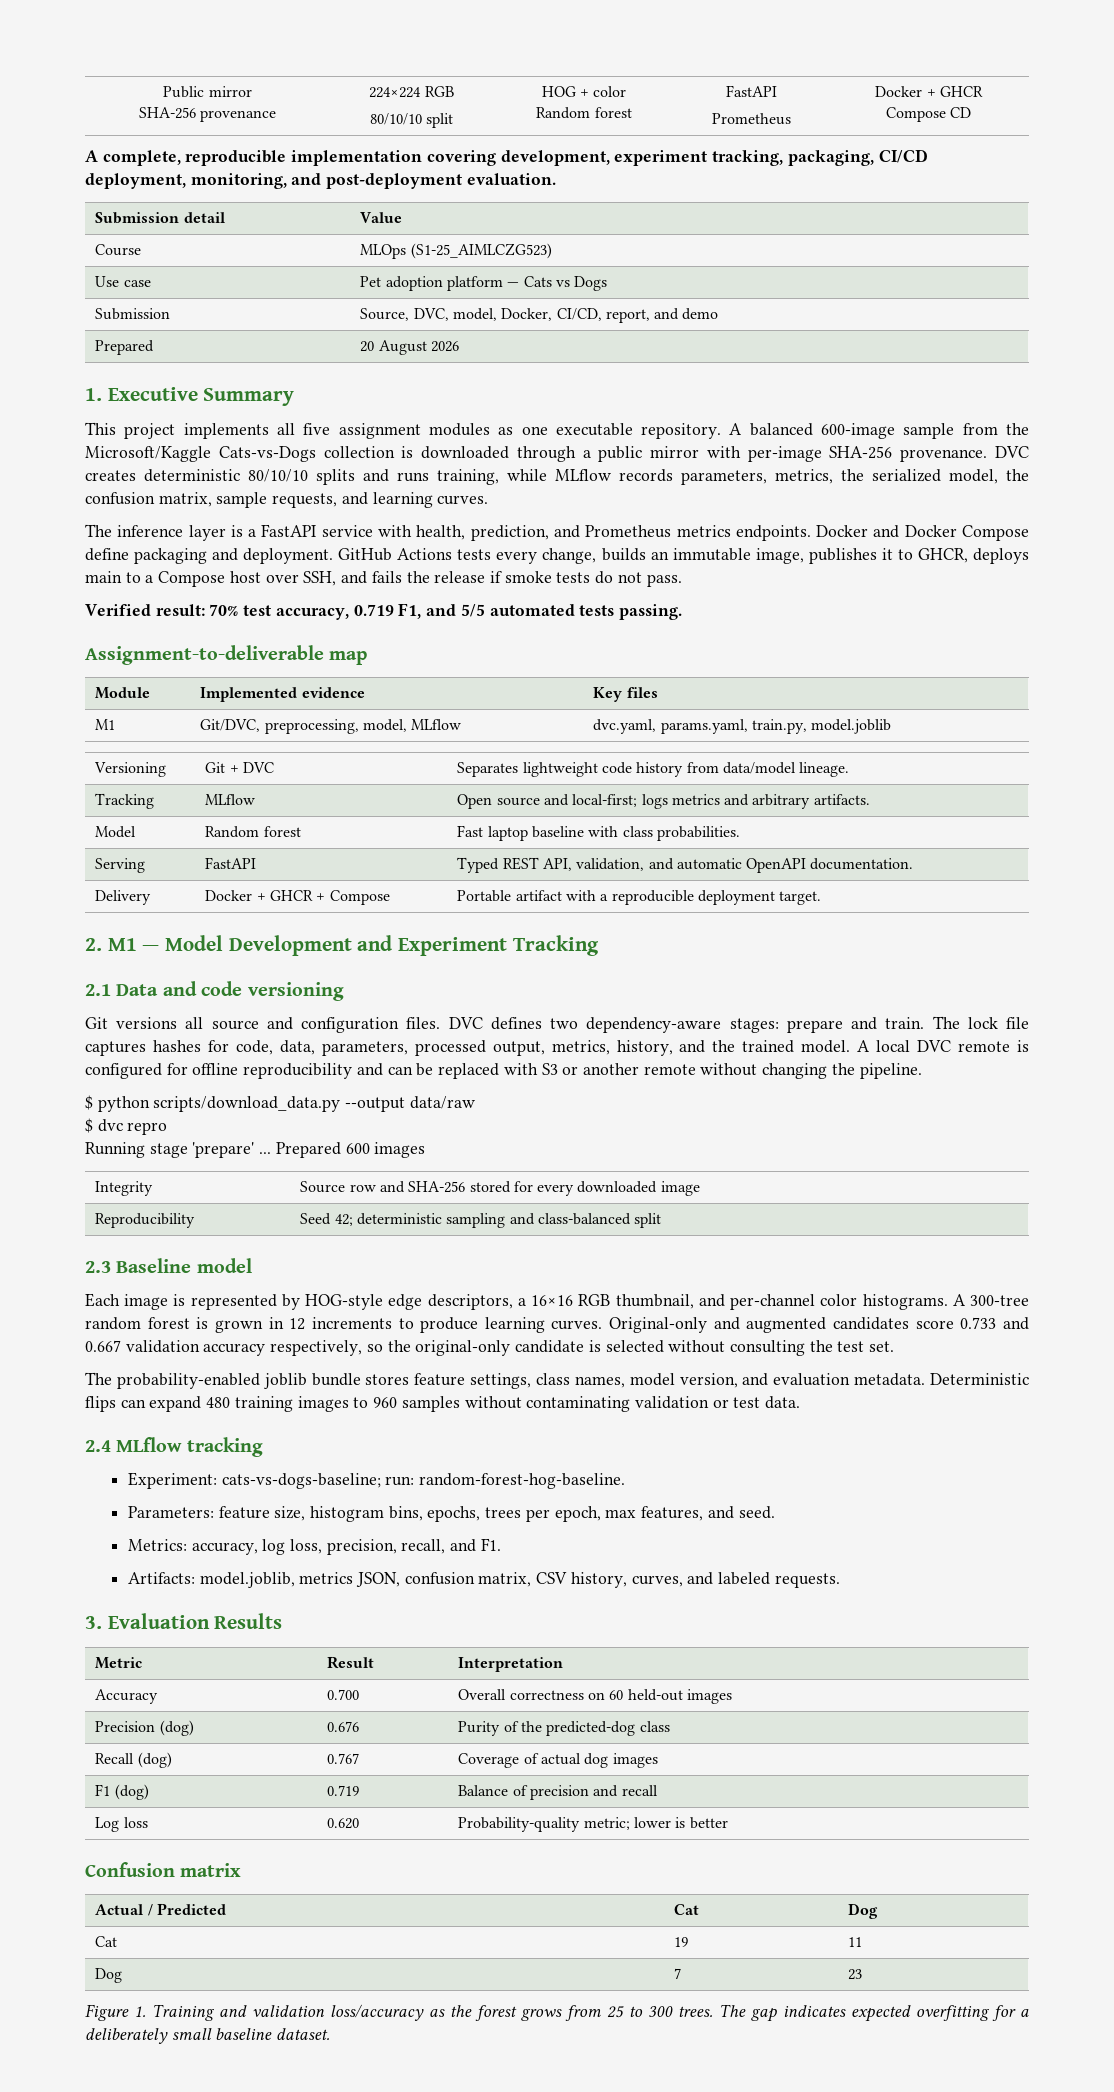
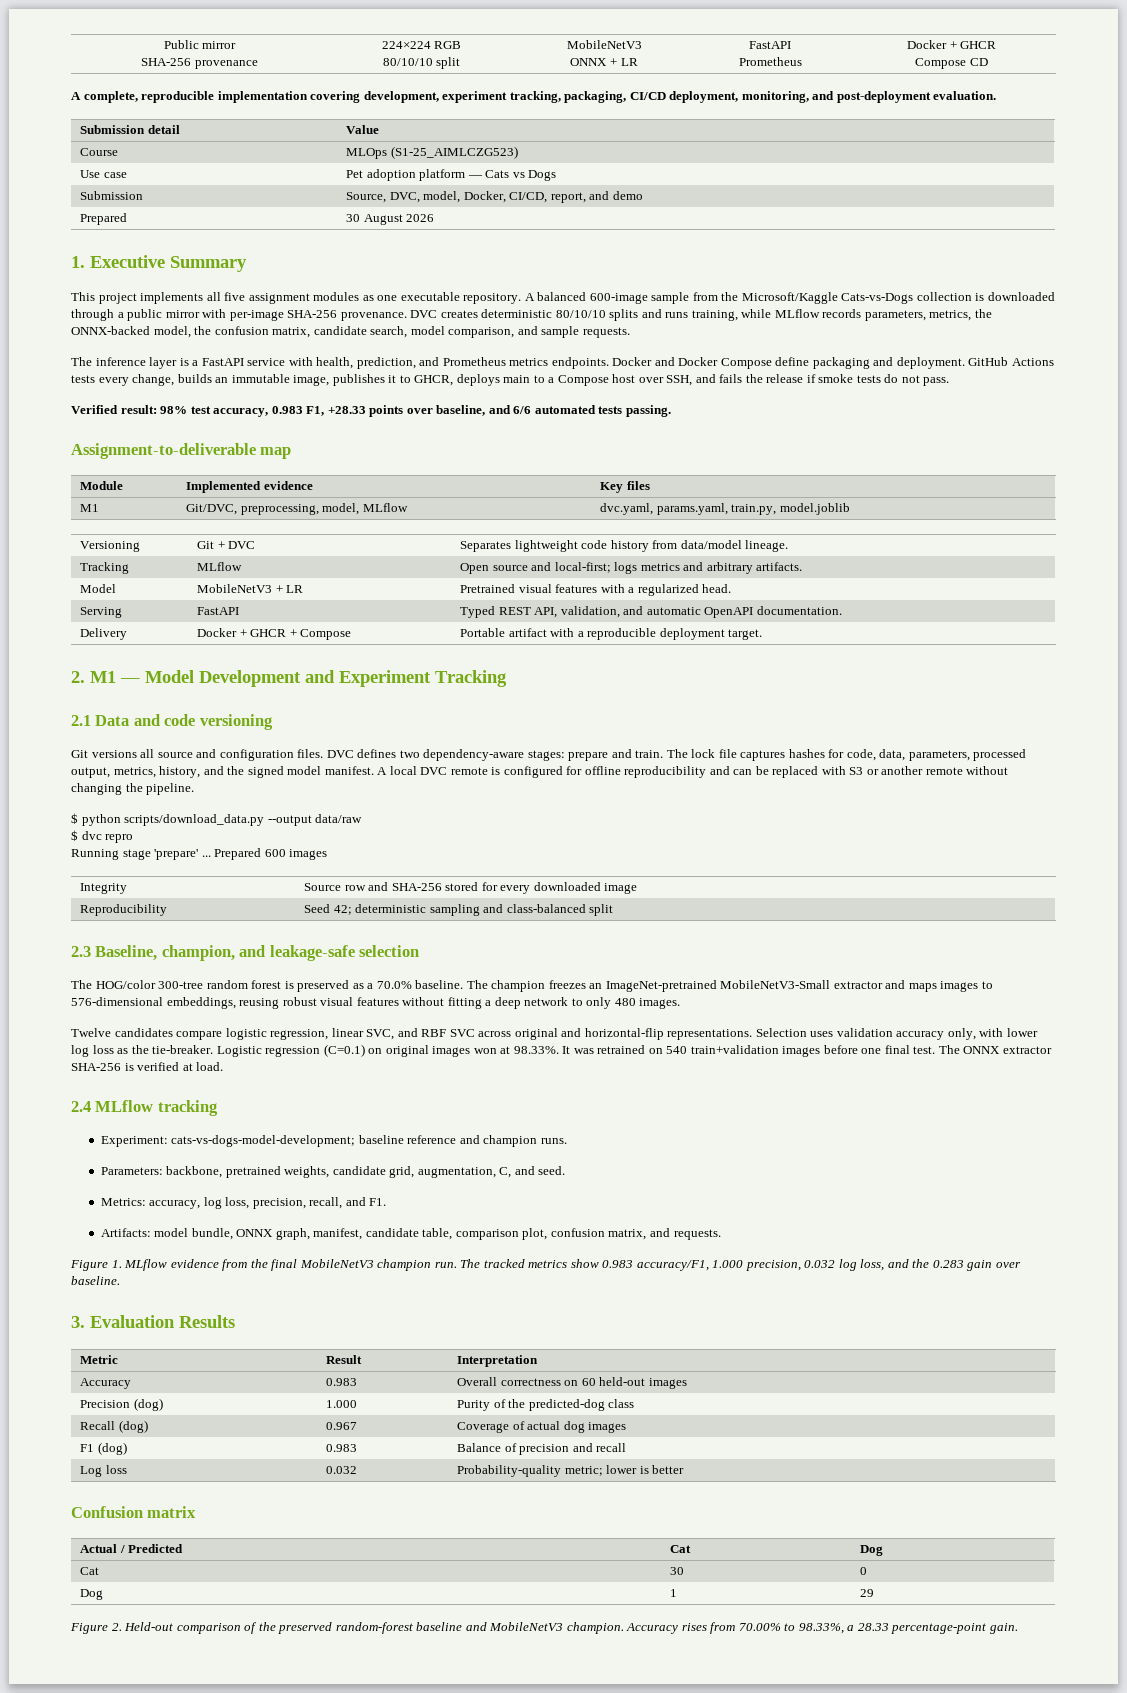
[541,86,627,97] [536,107,632,119] HOG + color // Random forest -> [566,40,642,49] [570,58,638,66] MobileNetV3 // ONNX + LR
[360,341,375,352] 20 -> [346,214,361,222] 30
[872,469,941,482] serialized -> [71,326,150,335] ONNX-backed
[216,492,489,508] sample requests, and learning curves. -> [313,326,630,338] candidate search, model comparison, and sample requests.
[209,604,239,616] 70% -> [160,406,188,414] 98%
[353,603,485,619] 0.719 F1, and 5/5 -> [271,405,532,417] 0.983 F1, +28.33 points over baseline, and 6/6
[205,826,301,838] [457,825,740,841] Random forest | Fast laptop baseline with class probabilities. -> [197,584,304,593] [460,584,732,596] MobileNetV3 + LR | Pretrained visual features with a regularized head.
[742,1040,851,1053] trained model. -> [247,766,374,778] signed model manifest.
[116,1258,252,1273] [85,1293,1030,1310] [85,1317,1029,1333] [85,1340,895,1356] [85,1372,1029,1389] [85,1396,801,1412] [85,1437,263,1457] [127,1472,626,1489] [127,1506,704,1522] Baseline model // Each image is represented by HOG-style edge descriptors, a 16×16 RGB thumbnail, and per-channel color histograms. A 300-tree random forest is grown in 12 increments to produce learning curves. Original-only and augmented candidates score 0.733 and 0.667 validation accuracy respectively, so the original-only candidate is selected without consulting the test set. // The probability-enabled joblib bundle stores feature settings, class names, model version, and evaluation metadata. Deterministic flips can expand 480 training images to 960 samples without contaminating validation or test data. // 2.4 MLflow tracking // Experiment: cats-vs-dogs-baseline; run: random-forest-hog-baseline. // Parameters: feature size, histogram bins, epochs, trees per epoch, max features, -> [95,945,420,961] [71,980,993,992] [71,997,681,1009] [71,1028,1038,1040] [71,1044,1052,1057] [71,1062,224,1071] [71,1100,218,1116] [100,1135,567,1147] [100,1166,512,1178] Baseline, champion, and leakage-safe selection // The HOG/color 300-tree random forest is preserved as a 70.0% baseline. The champion freezes an ImageNet-pretrained MobileNetV3-Small extractor and maps images to 576-dimensional embeddings, reusing robust visual features without fitting a deep network to only 480 images. // Twelve candidates compare logistic regression, linear SVC, and RBF SVC across original and horizontal-flip representations. Selection uses validation accuracy only, with lower log loss as the tie-breaker. Logistic regression (C=0.1) on original images won at 98.33%. It was retrained on 540 train+validation images before one final test. The ONNX extractor SHA-256 is verified at load. // 2.4 MLflow tracking // Experiment: cats-vs-dogs-model-development; baseline reference and champion runs. // Parameters: backbone, pretrained weights, candidate grid, augmentation, C,
[199,1572,840,1588] model.joblib, metrics JSON, confusion matrix, CSV history, curves, and labeled requests. -> [154,1228,721,1240] [70,1259,1021,1271] [71,1276,120,1285] model bundle, ONNX graph, manifest, candidate table, comparison plot, confusion matrix, and requests. // Figure 1. MLflow evidence from the final MobileNetV3 champion run. The tracked metrics show 0.983 accuracy/F1, 1.000 precision, 0.032 log loss, and the 0.283 gain over baseline.
[327,1689,360,1700] 0.700 -> [326,1378,358,1386] 0.983
[327,1721,360,1732] 0.676 -> [326,1400,358,1408] 1.000
[327,1753,360,1764] 0.767 -> [326,1422,358,1430] 0.967
[327,1785,360,1796] 0.719 -> [326,1444,358,1452] 0.983
[327,1818,360,1829] 0.620 -> [326,1466,358,1474] 0.032
[674,1937,689,1947] [848,1937,863,1947] 19 | 11 -> [670,1567,685,1575] [860,1567,868,1575] 30 | 0
[674,1968,682,1979] [848,1969,863,1980] [85,2004,1029,2022] [85,2028,331,2044] 7 | 23 // Figure 1. Training and validation loss/accuracy as the forest grows from 25 to 300 trees. The gap indicates expected overfitting for a deliberately small baseline dataset. -> [670,1589,678,1597] [860,1589,875,1597] [70,1622,1018,1634] 1 | 29 // Figure 2. Held-out comparison of the preserved random-forest baseline and MobileNetV3 champion. Accuracy rises from 70.00% to 98.33%, a 28.33 percentage-point gain.

